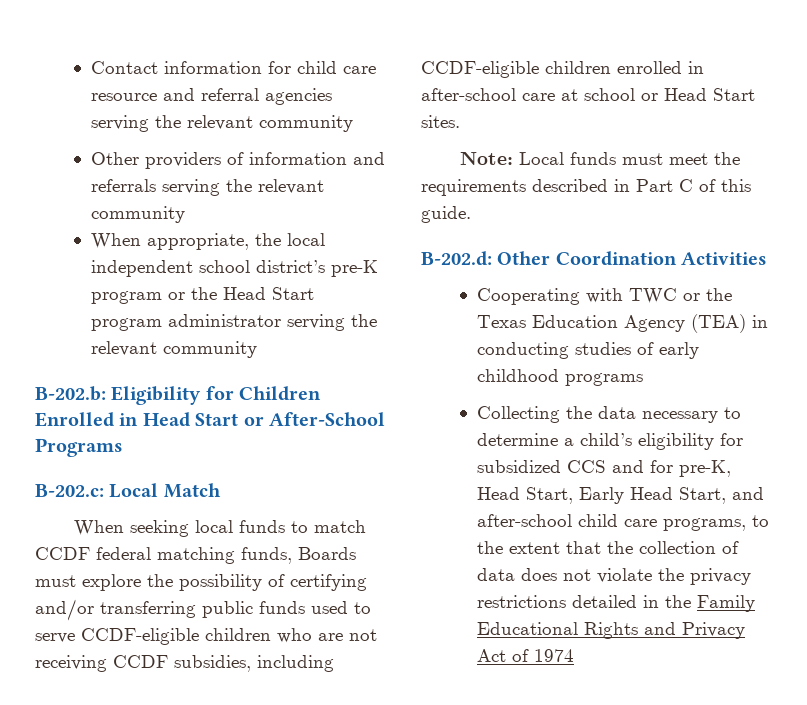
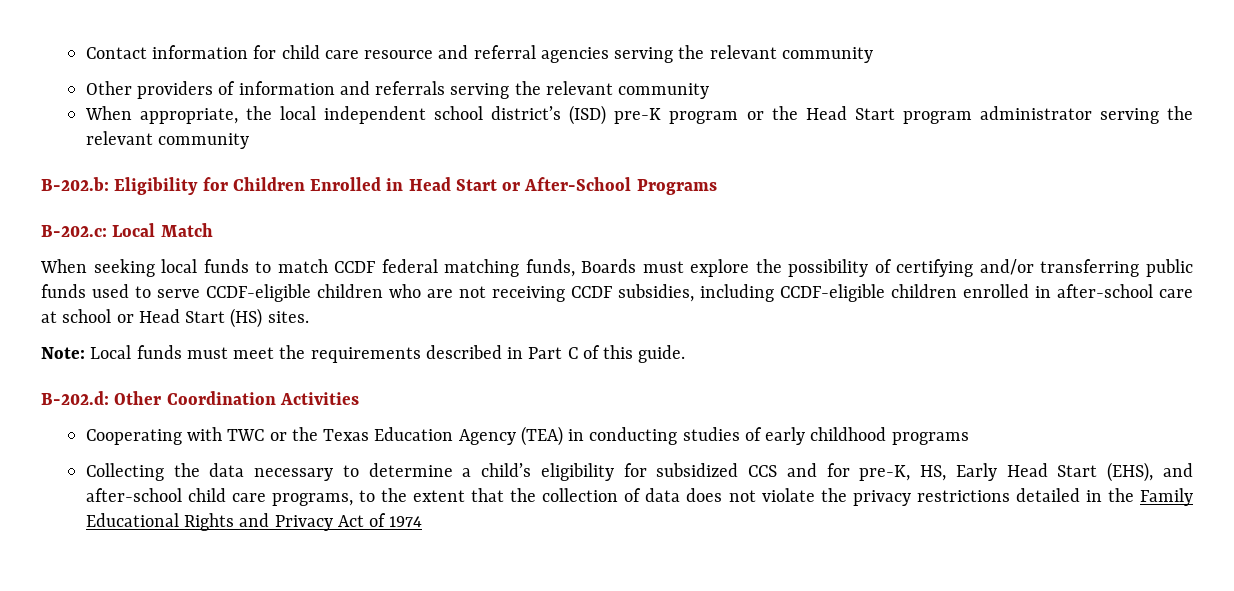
(325, 266) none -> [569,105,607,125] (ISD)
(755, 94) none -> [230,308,263,328] (HS)
[476,487,726,504] Head Start, Early Head Start, -> [920,462,1154,482] HS, Early Head Start (EHS),

